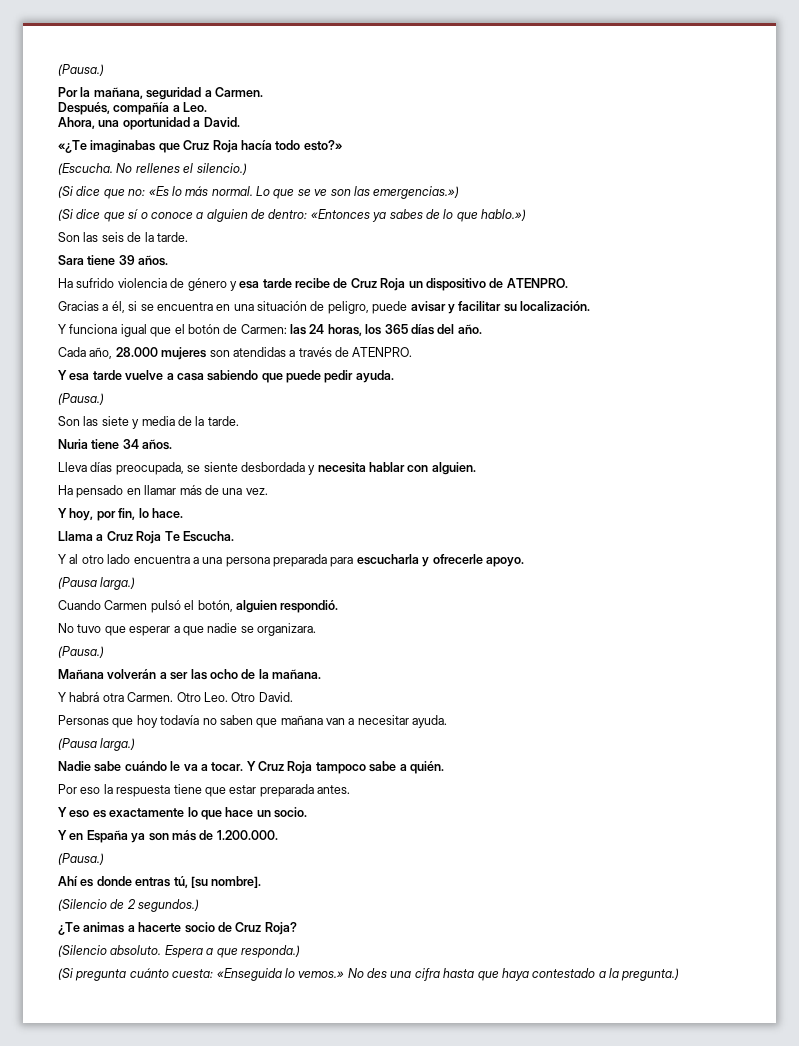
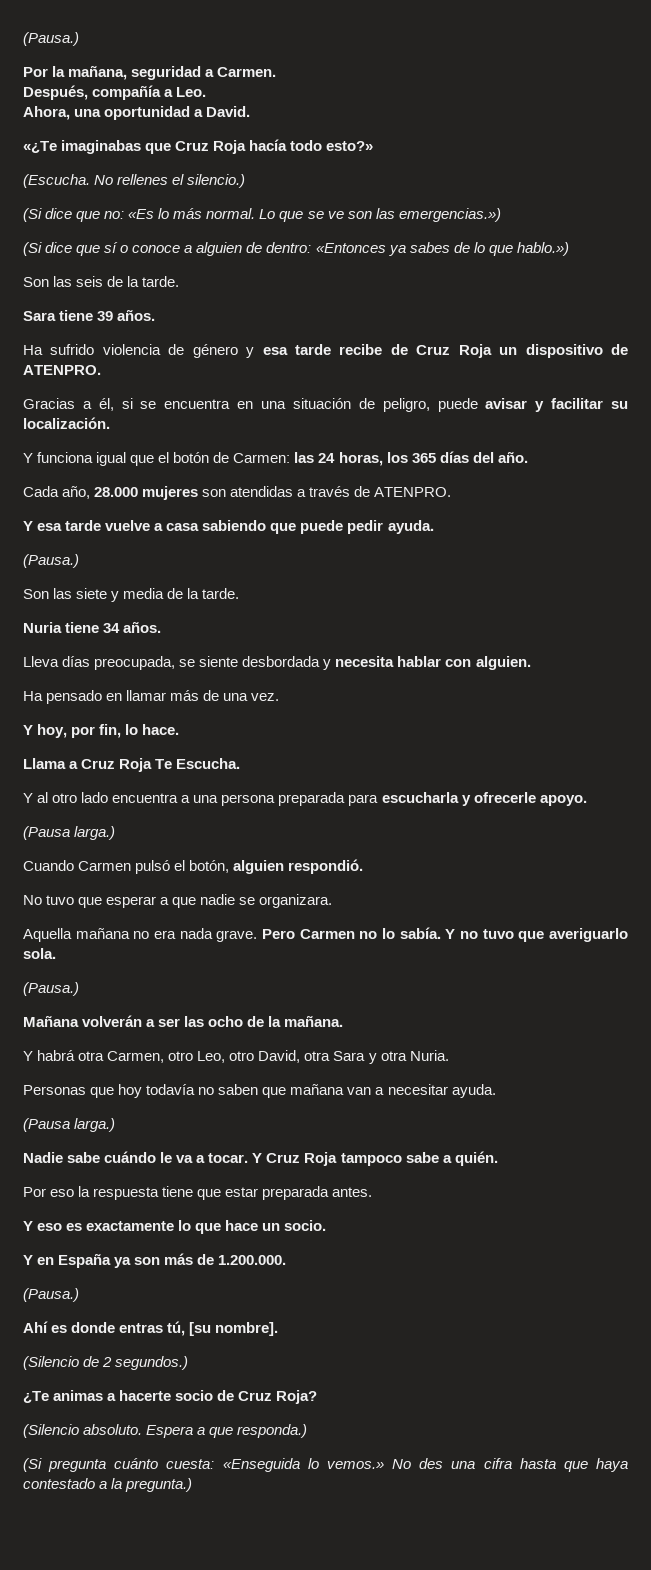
(316, 629) none -> [23,927,629,942] [23,948,56,959] // Aquella mañana no era nada grave. Pero Carmen no lo sabía. Y no tuvo que averiguarlo sola.
[127,692,293,702] Carmen. Otro Leo. Otro David. -> [107,1050,449,1064] Carmen, otro Leo, otro David, otra Sara y otra Nuria.

